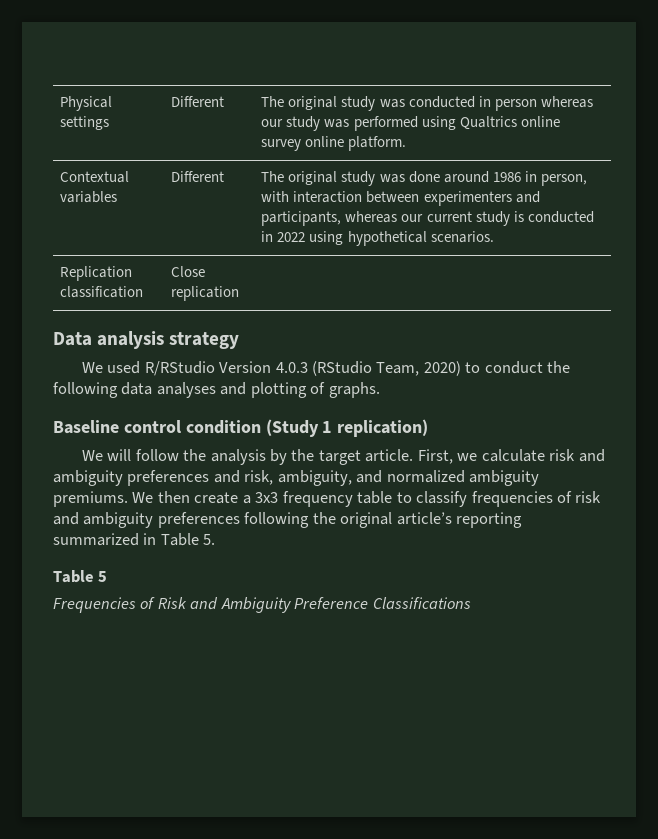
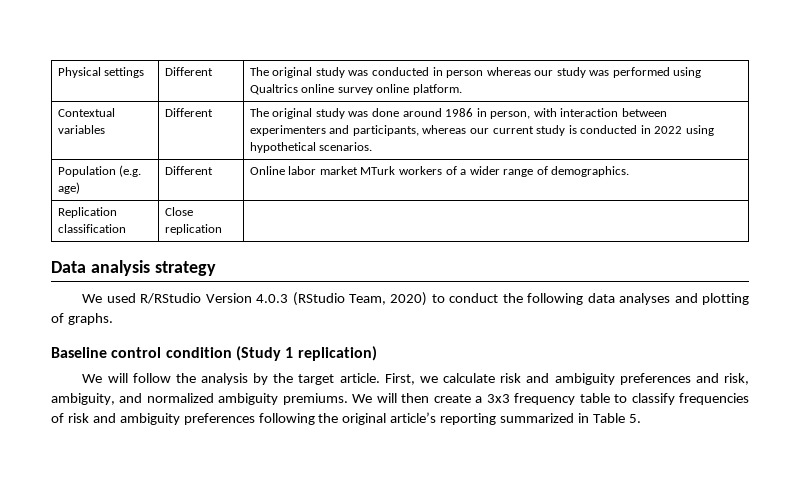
(494, 237) none -> [57,165,142,177] [57,182,80,194] [164,166,213,175] [249,166,630,177] // Population (e.g. age) | Different | Online labor market MTurk workers of a wider range of demographics.
(154, 497) none -> [376,393,397,403] will
[53,570,108,583] [53,597,471,613] // Table 5 // Frequencies of Risk and Ambiguity Preference Classifications -> (641, 418) none

